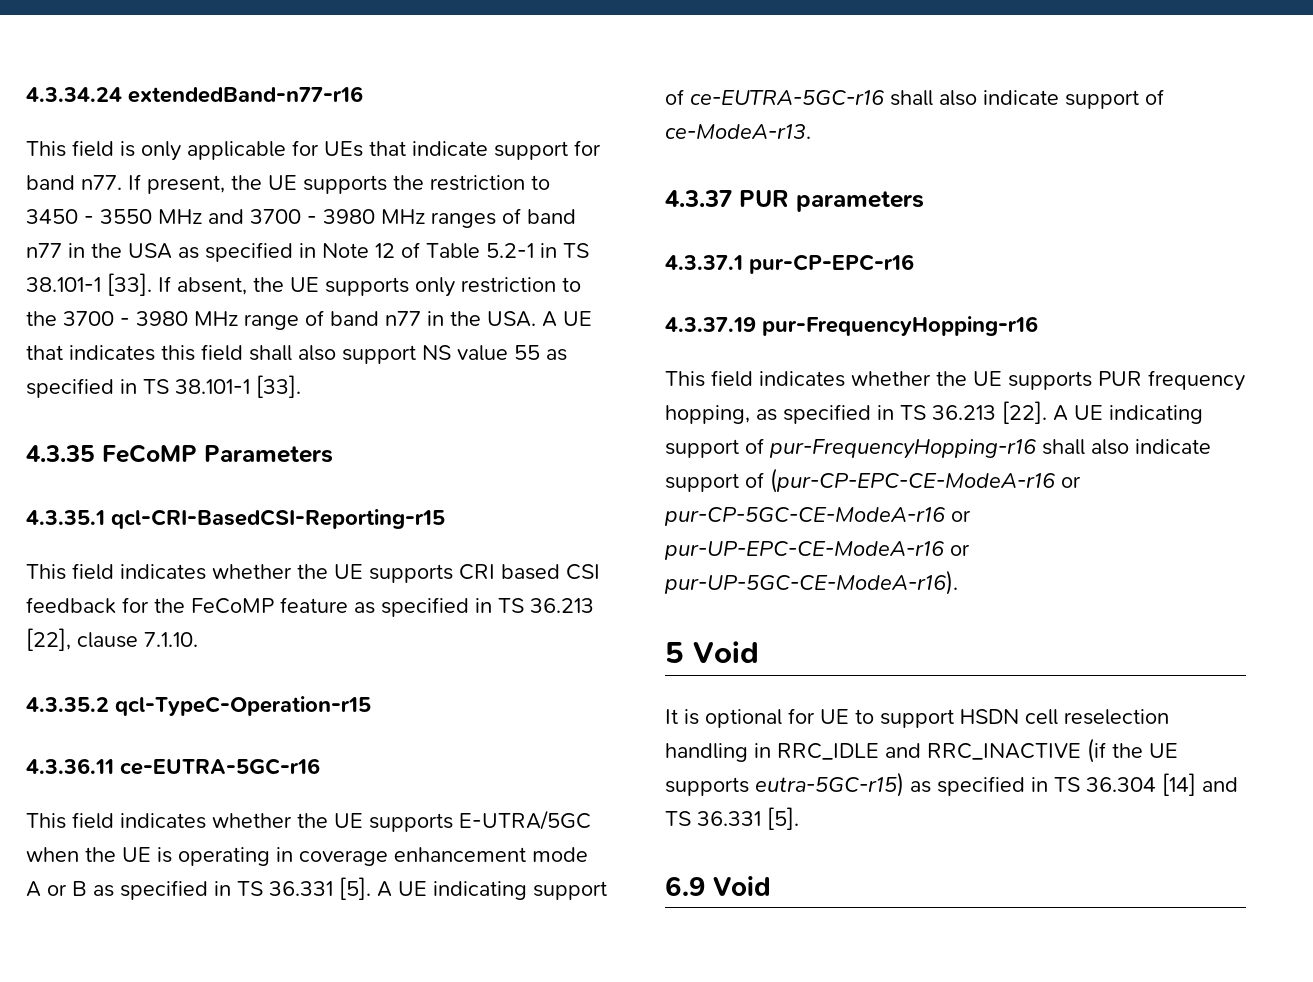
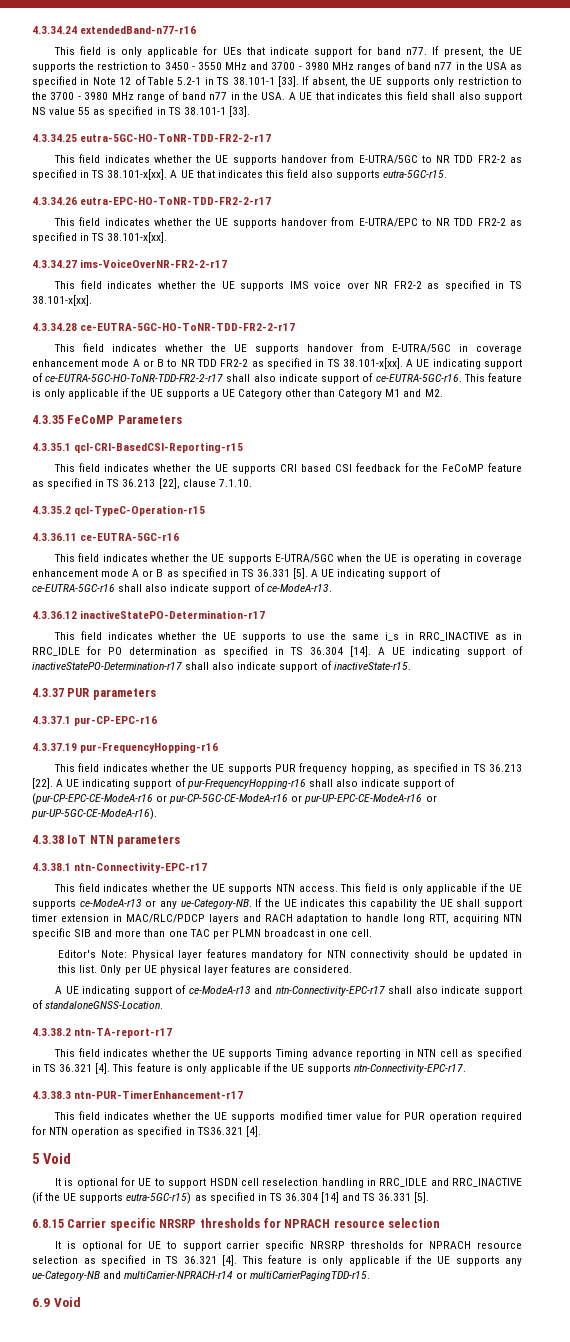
(301, 386) none -> [32,134,272,142] [54,154,522,165] [32,169,448,180] [32,197,272,205] [54,217,522,228] [32,232,168,243] [32,259,228,268] [54,280,523,291] [32,295,92,306] [32,323,296,331] [54,343,522,354] [32,358,522,369] [32,373,522,384] [32,388,443,399] // 4.3.34.25 eutra-5GC-HO-ToNR-TDD-FR2-2-r17 // This field indicates whether the UE supports handover from E-UTRA/5GC to NR TDD FR2-2 as specified in TS 38.101-x[xx]. A UE that indicates this field also supports eutra-5GC-r15. // 4.3.34.26 eutra-EPC-HO-ToNR-TDD-FR2-2-r17 // This field indicates whether the UE supports handover from E-UTRA/EPC to NR TDD FR2-2 as specified in TS 38.101-x[xx]. // 4.3.34.27 ims-VoiceOverNR-FR2-2-r17 // This field indicates whether the UE supports IMS voice over NR FR2-2 as specified in TS 38.101-x[xx]. // 4.3.34.28 ce-EUTRA-5GC-HO-ToNR-TDD-FR2-2-r17 // This field indicates whether the UE supports handover from E-UTRA/5GC in coverage enhancement mode A or B to NR TDD FR2-2 as specified in TS 38.101-x[xx]. A UE indicating support of ce-EUTRA-5GC-HO-ToNR-TDD-FR2-2-r17 shall also indicate support of ce-EUTRA-5GC-r16. This feature is only applicable if the UE supports a UE Category other than Category M1 and M2.
(811, 131) none -> [32,610,266,619] [54,631,522,642] [32,646,523,657] [32,661,411,672] // 4.3.36.12 inactiveStatePO-Determination-r17 // This field indicates whether the UE supports to use the same i_s in RRC_INACTIVE as in RRC_IDLE for PO determination as specified in TS 36.304 [14]. A UE indicating support of inactiveStatePO-Determination-r17 shall also indicate support of inactiveState-r15.
(958, 582) none -> [32,835,181,847] [32,862,208,873] [54,883,522,894] [32,898,523,909] [32,914,522,924] [32,928,373,939] [58,949,522,960] [58,964,353,975] [55,985,522,996] [32,1000,164,1009] [32,1028,173,1038] [54,1048,522,1059] [32,1063,467,1074] [32,1090,244,1099] [54,1111,523,1122] [32,1126,261,1137] // 4.3.38 IoT NTN parameters // 4.3.38.1 ntn-Connectivity-EPC-r17 // This field indicates whether the UE supports NTN access. This field is only applicable if the UE supports ce-ModeA-r13 or any ue-Category-NB. If the UE indicates this capability the UE shall support timer extension in MAC/RLC/PDCP layers and RACH adaptation to handle long RTT, acquiring NTN specific SIB and more than one TAC per PLMN broadcast in one cell. // Editor's Note: Physical layer features mandatory for NTN connectivity should be updated in this list. Only per UE physical layer features are considered. // A UE indicating support of ce-ModeA-r13 and ntn-Connectivity-EPC-r17 shall also indicate support of standaloneGNSS-Location. // 4.3.38.2 ntn-TA-report-r17 // This field indicates whether the UE supports Timing advance reporting in NTN cell as specified in TS 36.321 [4]. This feature is only applicable if the UE supports ntn-Connectivity-EPC-r17. // 4.3.38.3 ntn-PUR-TimerEnhancement-r17 // This field indicates whether the UE supports modified timer value for PUR operation required for NTN operation as specified in TS36.321 [4].
(799, 818) none -> [32,1218,440,1231] [55,1240,522,1251] [32,1255,522,1266] [32,1271,371,1281] // 6.8.15 Carrier specific NRSRP thresholds for NPRACH resource selection // It is optional for UE to support carrier specific NRSRP thresholds for NPRACH resource selection as specified in TS 36.321 [4]. This feature is only applicable if the UE supports any ue-Category-NB and multiCarrier-NPRACH-r14 or multiCarrierPagingTDD-r15.

